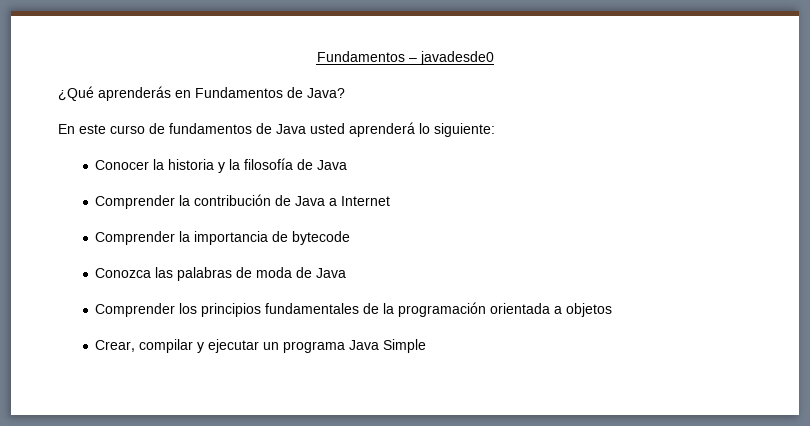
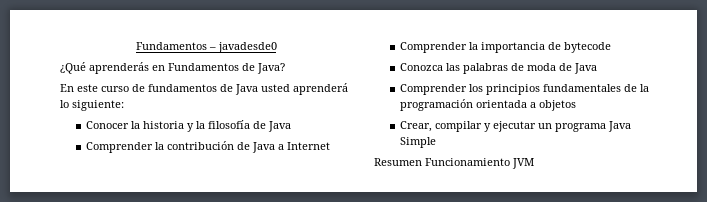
(427, 346) none -> [374,158,534,169] // Resumen Funcionamiento JVM

